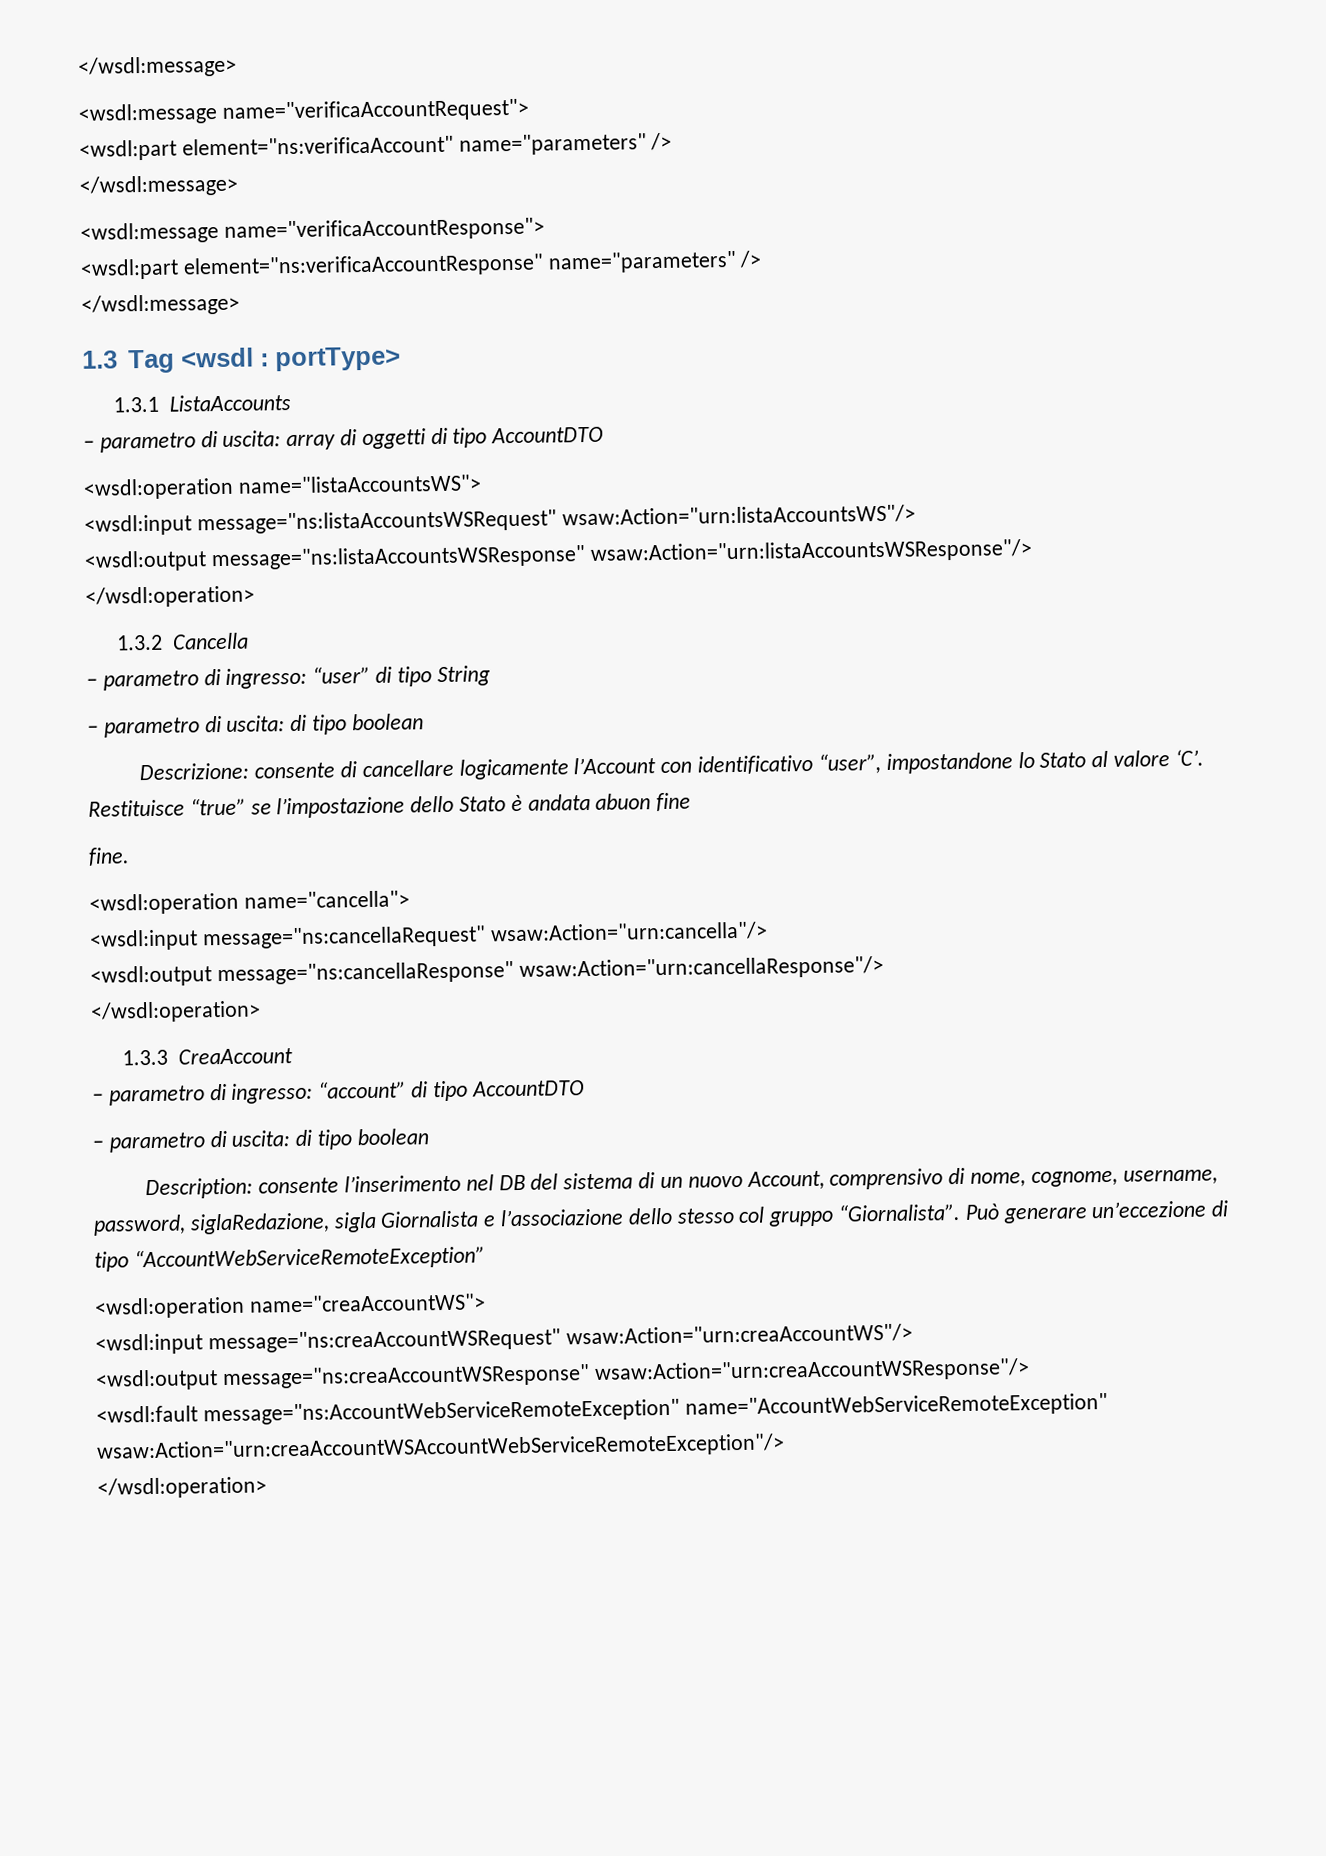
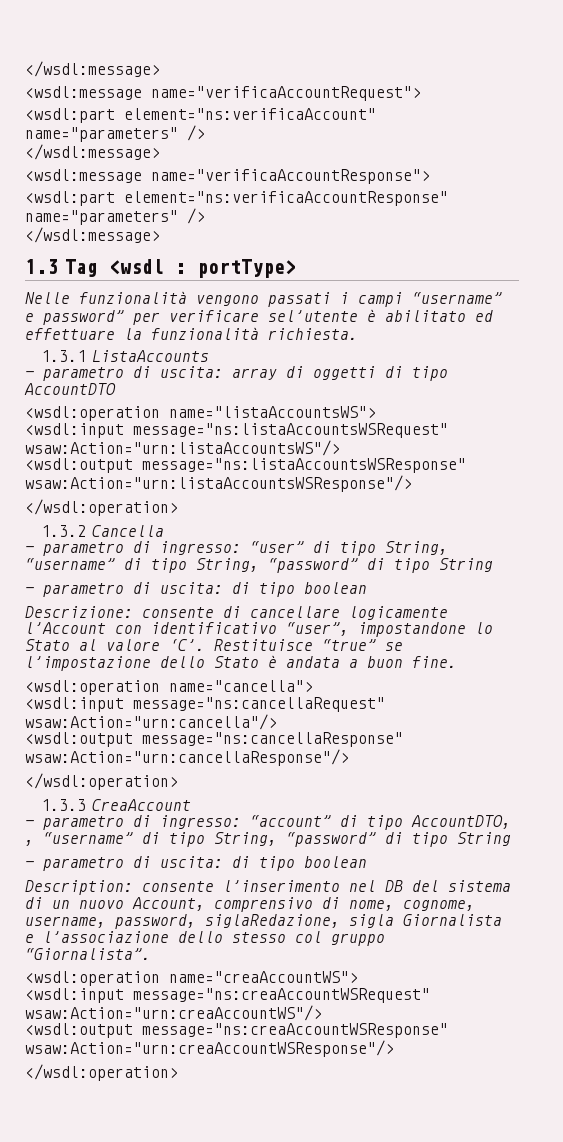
(401, 359) none -> [25,291,502,307] [25,309,493,325] [25,327,358,340] // Nelle funzionalità vengono passati i campi “username” e password” per verificare sel’utente è abilitato ed effettuare la funzionalità richiesta.
(432, 676) none -> [385,541,448,555] [25,558,430,573] String, “username” di tipo String, “password” di tipo
[595,792,692,812] abuon fine // -> [349,656,403,668] a buon
[471,1080,584,1097] AccountDTO -> [411,815,511,829] [25,832,511,847] AccountDTO, , “username” di tipo String, “password” di tipo String
[964,1200,1229,1224] [94,1245,485,1272] Può generare un’eccezione di tipo “AccountWebServiceRemoteException” -> (151, 954) none
[96,1392,1108,1426] [96,1433,785,1463] // <wsdl:fault message="ns:AccountWebServiceRemoteException" name="AccountWebServiceRemoteException" wsaw:Action="urn:creaAccountWSAccountWebServiceRemoteException"/> -> (394, 1048) none

